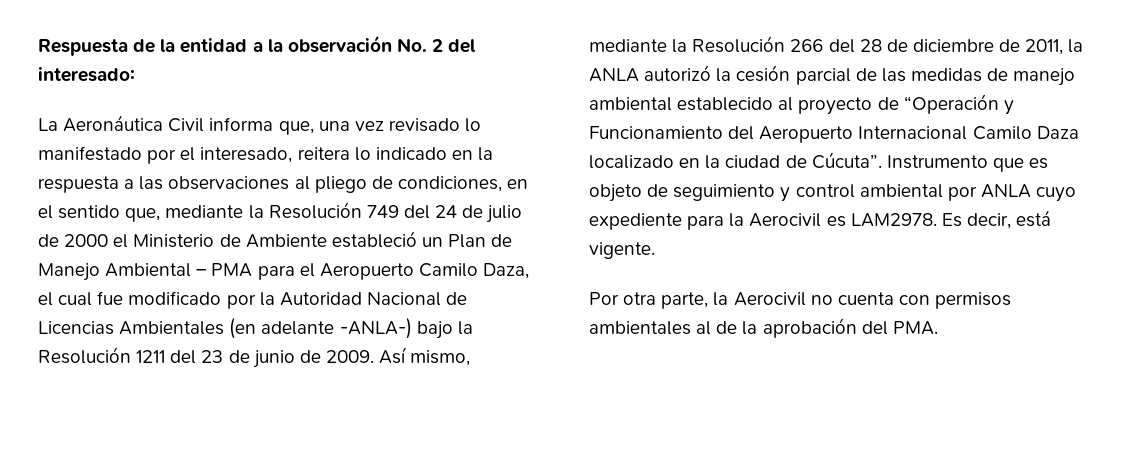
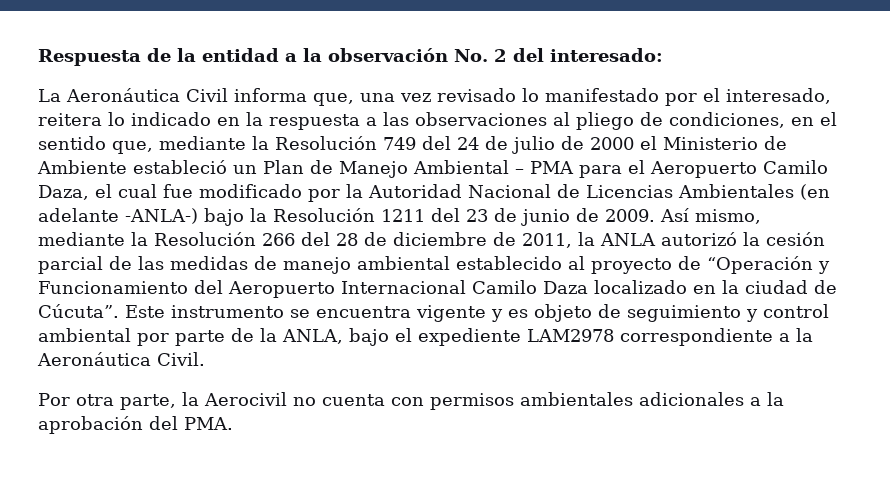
[886,155,1024,172] Instrumento que -> [125,305,503,322] Este instrumento se encuentra vigente y
[980,184,1077,202] [589,210,1052,230] [589,242,655,259] ANLA cuyo expediente para la Aerocivil es LAM2978. Es decir, está vigente. -> [175,328,813,346] [37,352,205,366] parte de la ANLA, bajo el expediente LAM2978 correspondiente a la Aeronáutica Civil.
[696,321,738,335] al de -> [638,392,761,406] adicionales a

